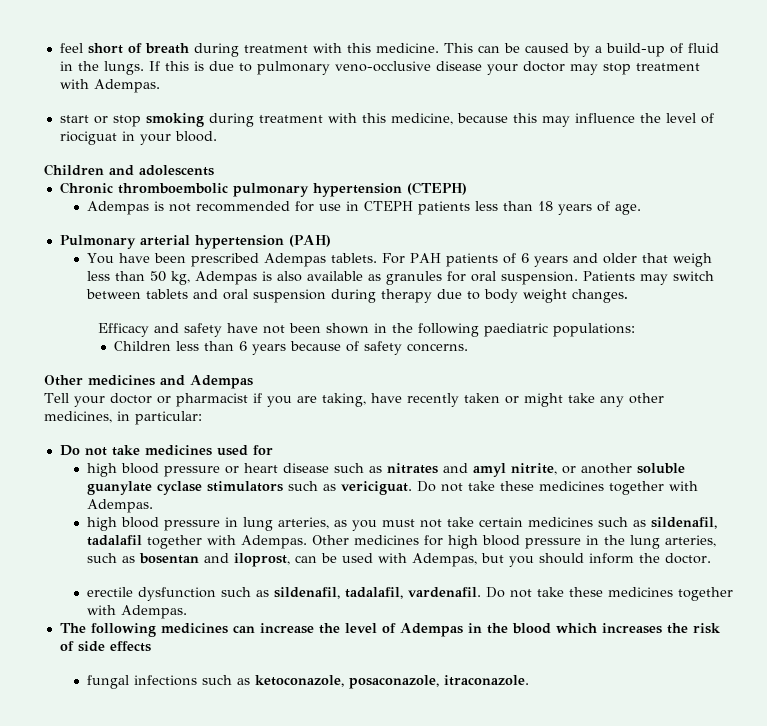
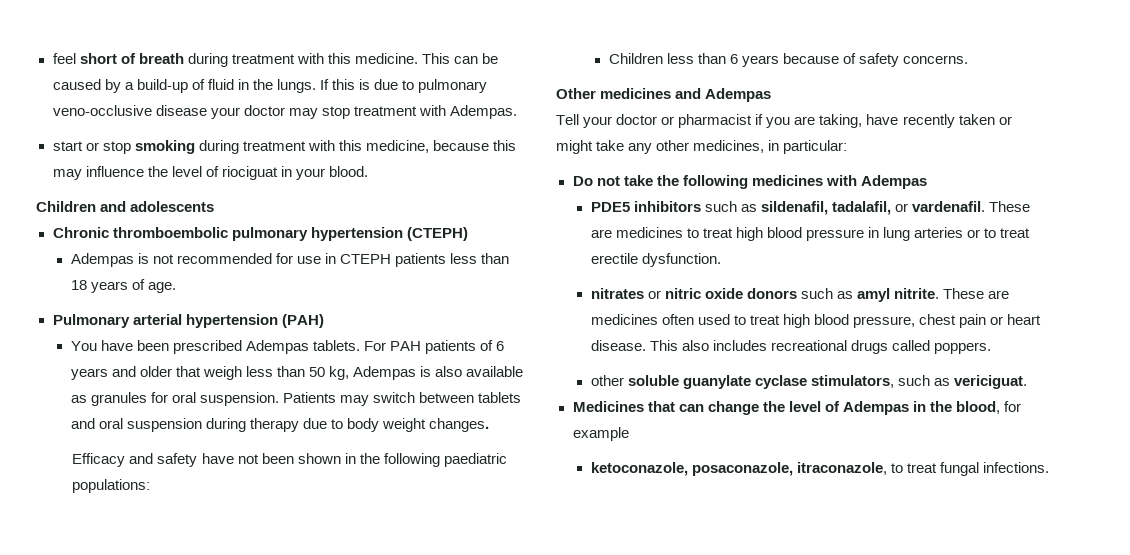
[144,445,273,456] [86,463,685,477] [86,481,698,495] [86,499,153,513] medicines used for // high blood pressure or heart disease such as nitrates and amyl nitrite, or another soluble guanylate cyclase stimulators such as vericiguat. Do not take these medicines together with Adempas. // -> [656,175,927,189] [590,201,1031,215] [590,227,733,238] the following medicines with Adempas // PDE5 inhibitors such as sildenafil, tadalafil, or vardenafil. These are medicines to treat
[277,517,717,531] [86,535,716,549] [86,553,711,567] [86,587,733,601] [86,605,187,619] [59,623,314,637] arteries, as you must not take certain medicines such as sildenafil, tadalafil together with Adempas. Other medicines for high blood pressure in the lung arteries, such as bosentan and iloprost, can be used with Adempas, but you should inform the doctor. // erectile dysfunction such as sildenafil, tadalafil, vardenafil. Do not take these medicines together with Adempas. // The following medicines can increase -> [914,227,1031,238] [590,253,721,267] [590,288,1010,302] [590,314,1042,328] [590,340,992,354] [590,375,1028,389] [572,401,759,415] arteries or to treat erectile dysfunction. // nitrates or nitric oxide donors such as amyl nitrite. These are medicines often used to treat high blood pressure, chest pain or heart disease. This also includes recreational drugs called poppers. // other soluble guanylate cyclase stimulators, such as vericiguat. // Medicines that can change
[511,623,721,634] [59,641,151,652] [86,675,529,689] blood which increases the risk of side effects // fungal infections such as ketoconazole, posaconazole, itraconazole. -> [956,401,1022,414] [572,427,629,441] [590,462,1049,476] blood, for example // ketoconazole, posaconazole, itraconazole, to treat fungal infections.

